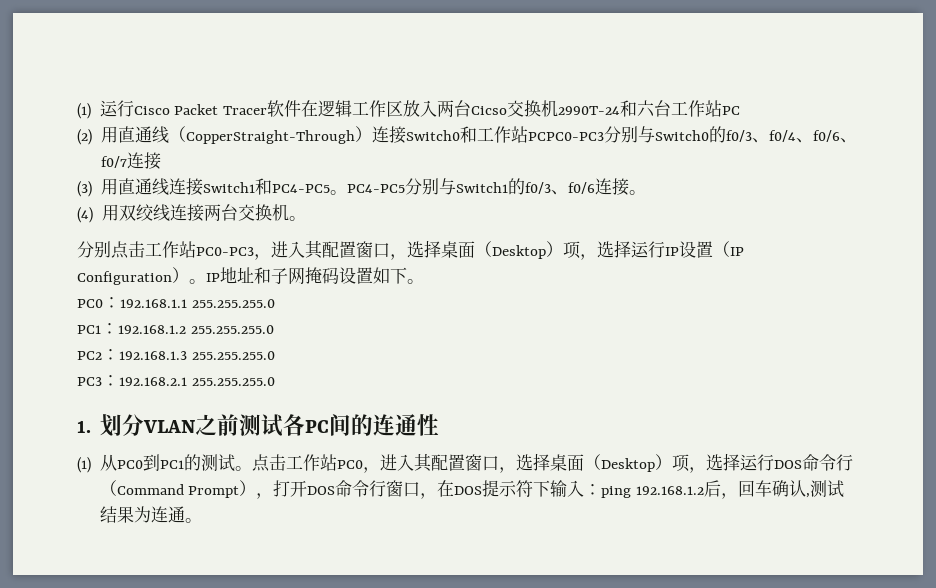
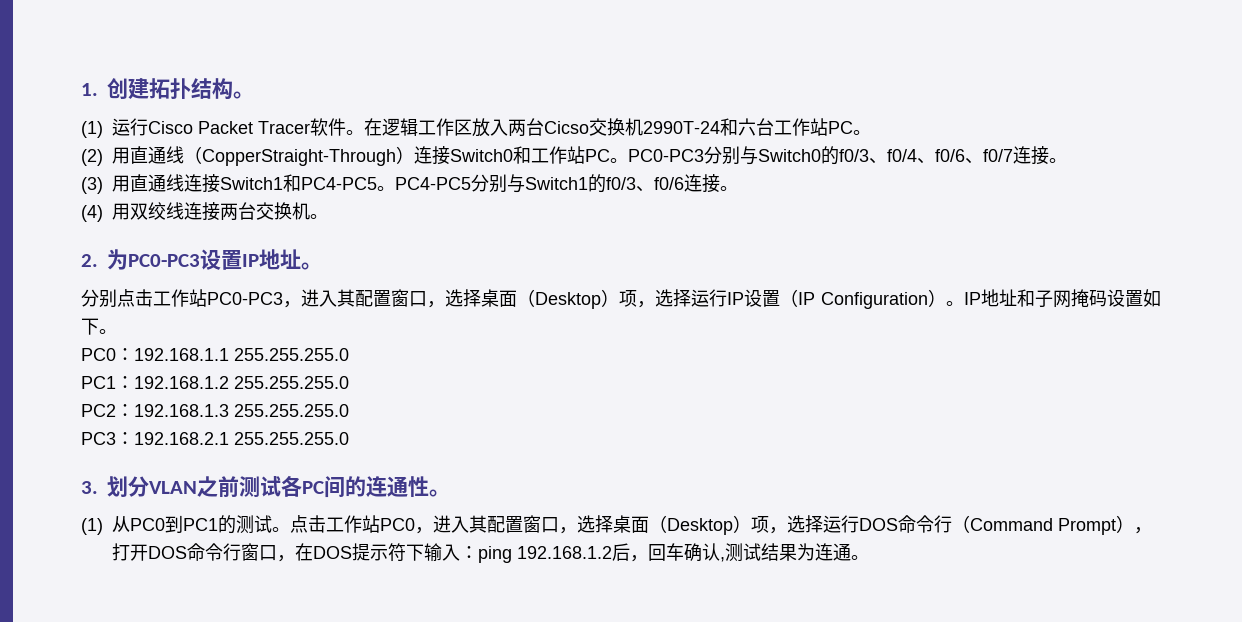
(77, 111) none -> [81,78,254,100] 1.创建拓扑结构。 //
(301, 108) none -> [346,130,364,135] 。
(740, 110) none -> [853,130,871,135] 。
[527,132,604,141] PCPC0-PC3 -> [585,149,704,163] PC。PC0-PC3
(161, 161) none -> [1049,158,1067,163] 。
(306, 218) none -> [81,249,322,270] // 2.为PC0-PC3设置IP地址。
[77,420,91,433] 1. -> [81,481,98,494] 3.
(439, 425) none -> [429,489,450,497] 。

